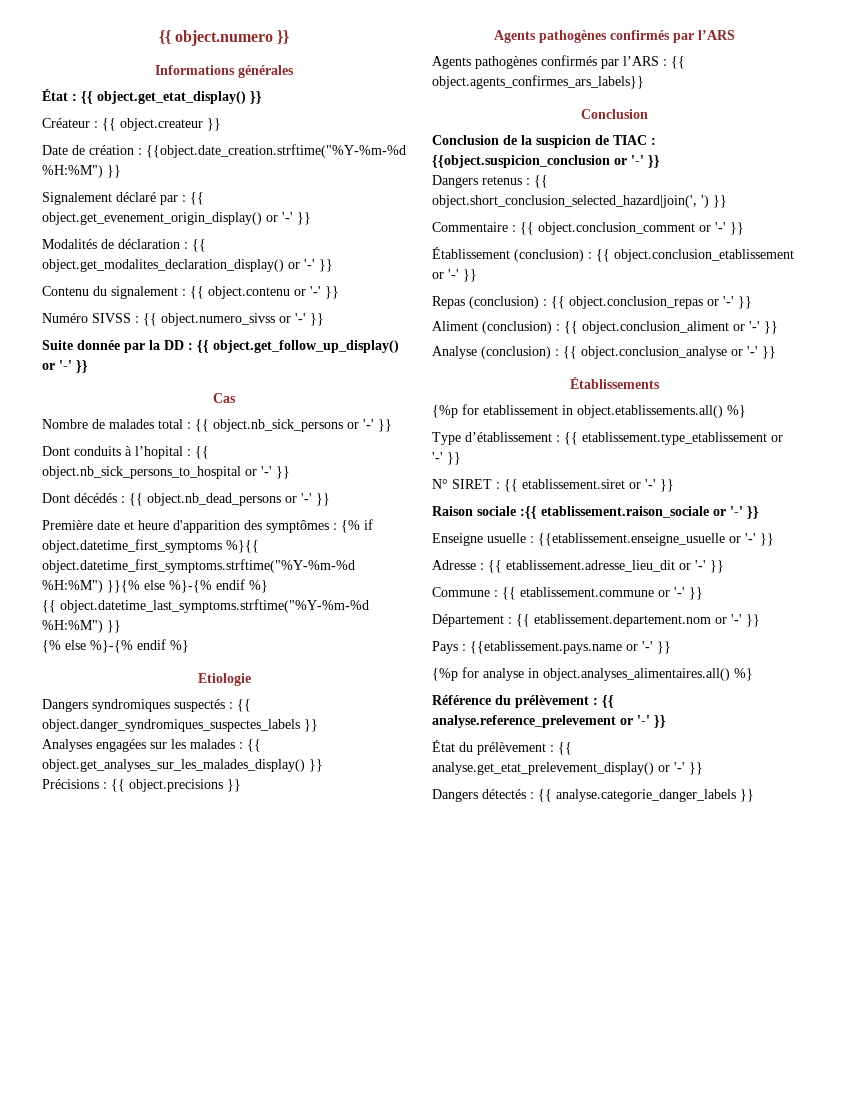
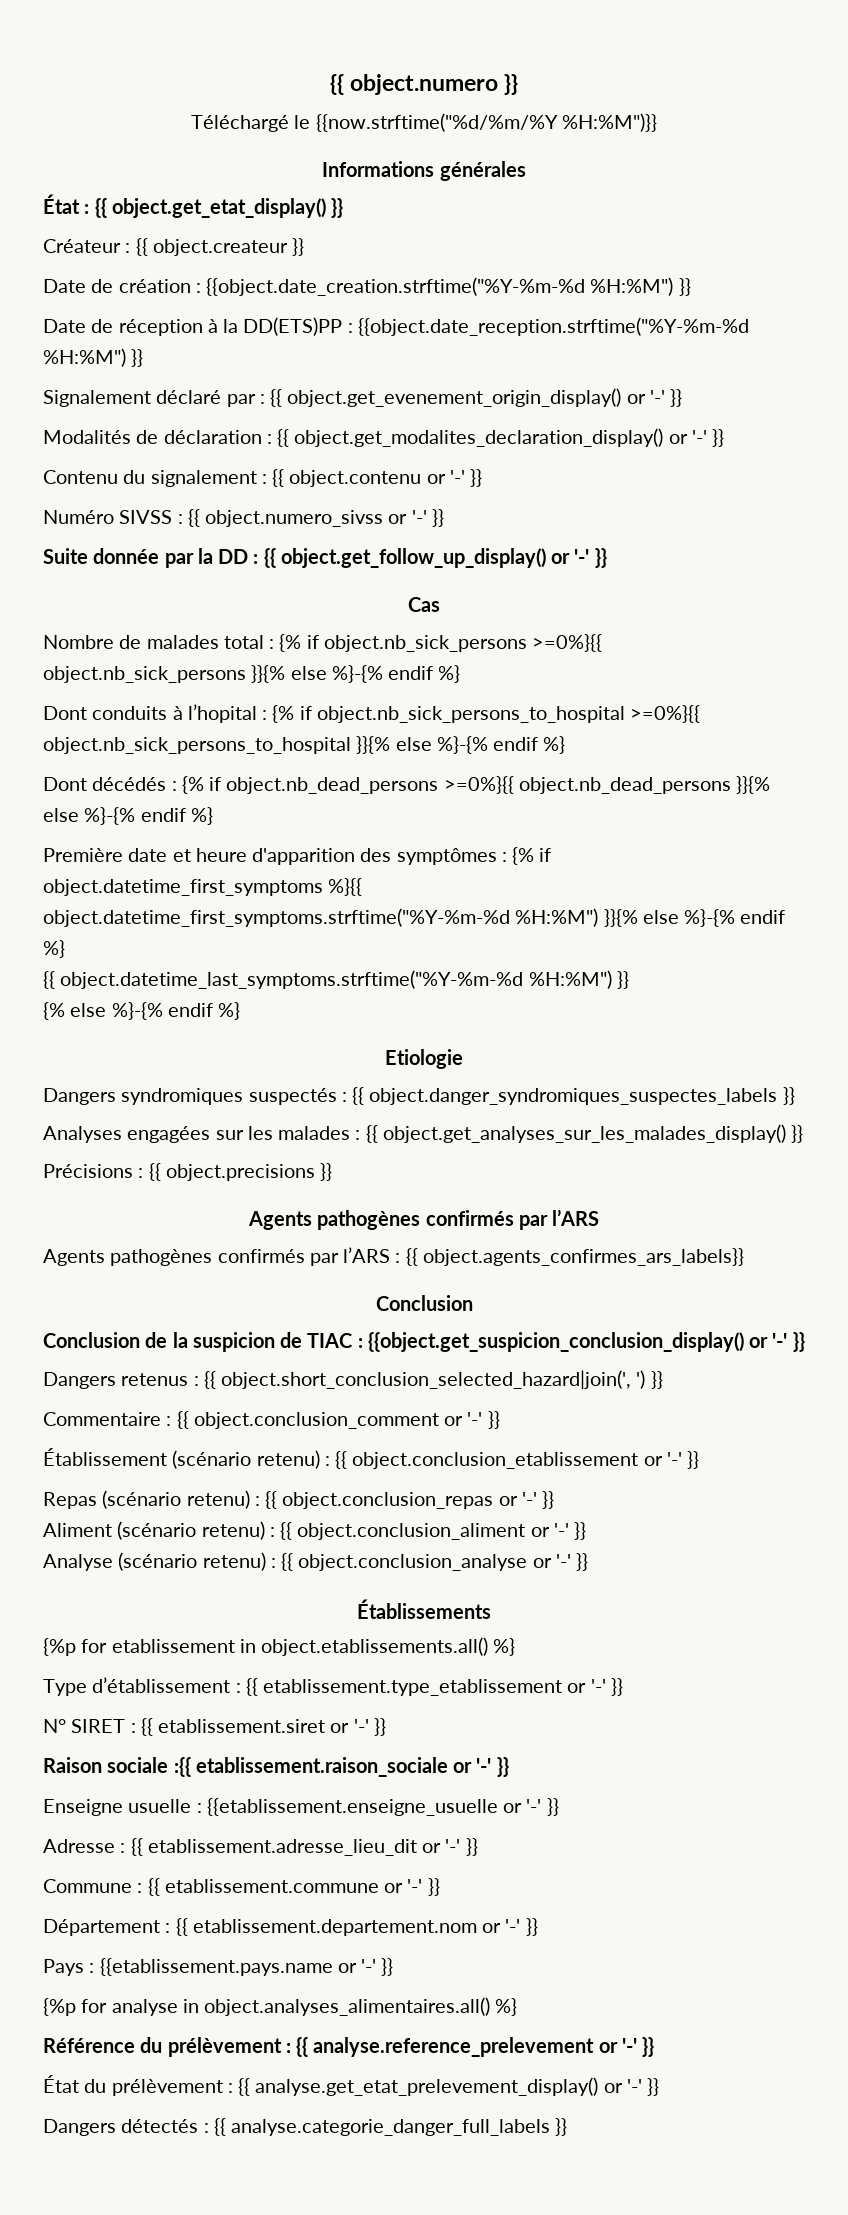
(290, 37) none -> [191,113,657,132] // Téléchargé le {{now.strftime("%d/%m/%Y %H:%M")}}
(121, 171) none -> [43,317,749,336] [43,348,144,367] // Date de réception à la DD(ETS)PP : {{object.date_reception.strftime("%Y-%m-%d %H:%M") }}
[195,419,392,432] {{ object.nb_sick_persons or '-' }} -> [279,634,603,652] [43,665,461,683] {% if object.nb_sick_persons >=0%}{{ object.nb_sick_persons }}{% else %}-{% endif %}
[195,446,209,459] [42,466,290,479] [42,493,330,506] {{ object.nb_sick_persons_to_hospital or '-' }} // Dont décédés : {{ object.nb_dead_persons or '-' }} -> [272,705,701,723] [43,736,566,754] [43,776,771,794] [43,807,213,825] {% if object.nb_sick_persons_to_hospital >=0%}{{ object.nb_sick_persons_to_hospital }}{% else %}-{% endif %} // Dont décédés : {% if object.nb_dead_persons >=0%}{{ object.nb_dead_persons }}{% else %}-{% endif %}
[432,155,610,168] {{object.suspicion_conclusion -> [367,1332,744,1352] {{object.get_suspicion_conclusion_display()
[514,249,584,262] (conclusion) -> [172,1450,320,1469] (scénario retenu)
[469,296,539,309] (conclusion) -> [102,1490,250,1509] (scénario retenu)
[482,321,552,334] (conclusion) -> [117,1521,265,1540] (scénario retenu)
[481,346,551,359] (conclusion) -> [118,1552,266,1571] (scénario retenu)
[556,789,736,802] analyse.categorie_danger_labels -> [231,2119,551,2136] analyse.categorie_danger_full_labels

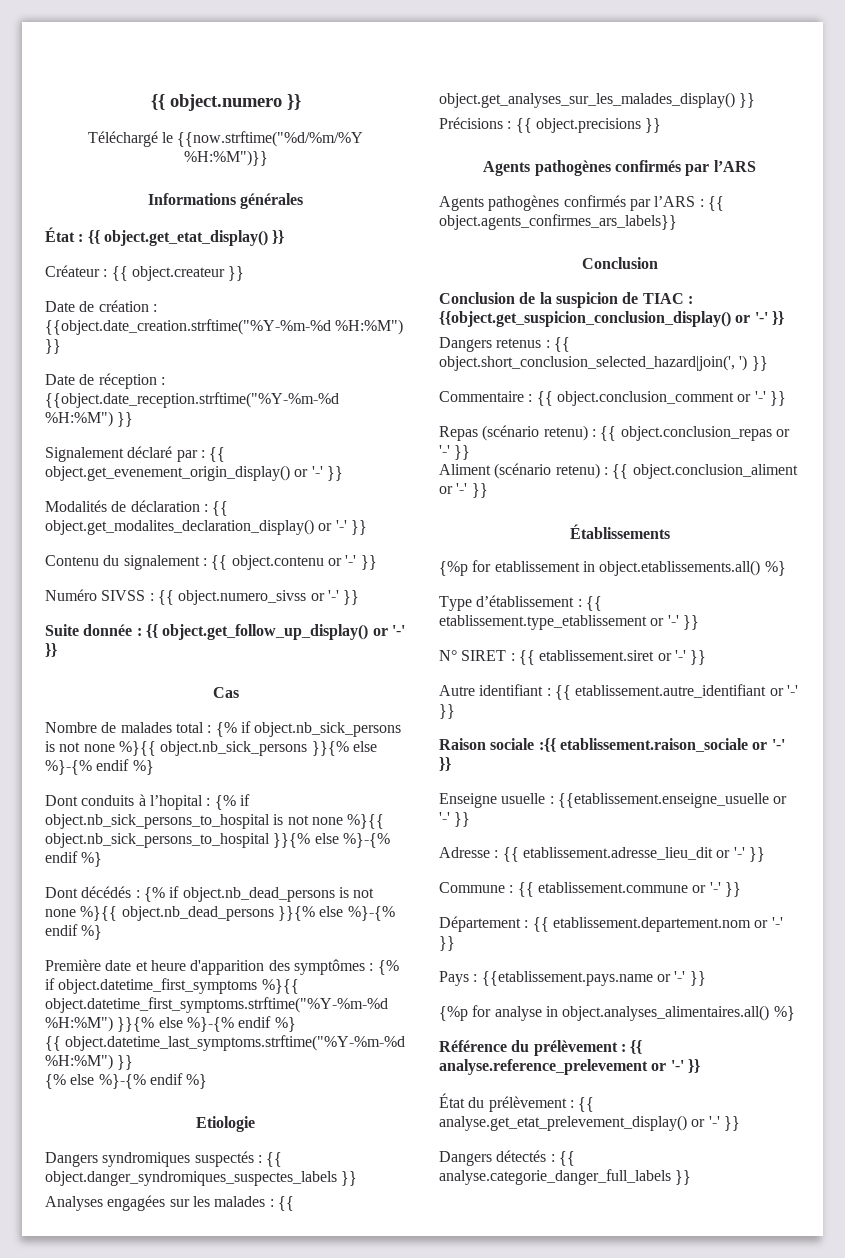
[207,317,343,336] à la DD(ETS)PP -> (157, 381) none
[164,548,249,568] par la DD -> (133, 630) none
[532,634,603,652] >=0%}{{ -> [45,741,156,756] is not none %}{{
[630,705,701,723] >=0%}{{ -> [273,814,385,829] is not none %}{{
[443,776,514,794] >=0%}{{ -> [338,887,375,898] [45,906,118,921] is not none %}{{
[43,1448,700,1469] // Établissement (scénario retenu) : {{ object.conclusion_etablissement or '-' }} -> (786, 398) none
[43,1552,589,1571] // Analyse (scénario retenu) : {{ object.conclusion_analyse or '-' }} -> (488, 490) none
(386, 1727) none -> [439,684,798,700] [439,704,455,719] // Autre identifiant : {{ etablissement.autre_identifiant or '-' }}

